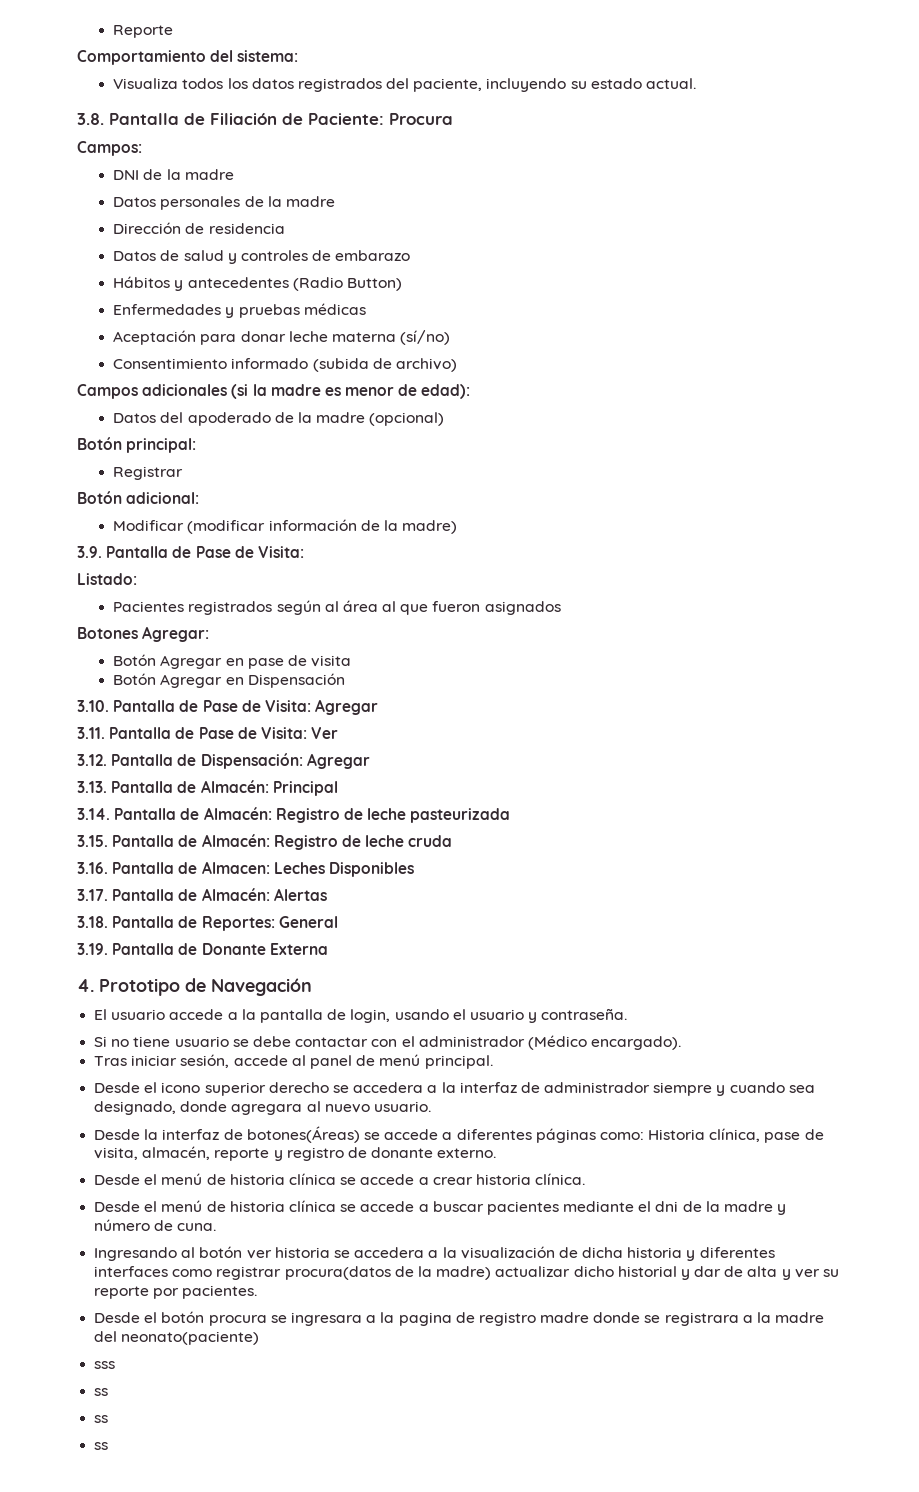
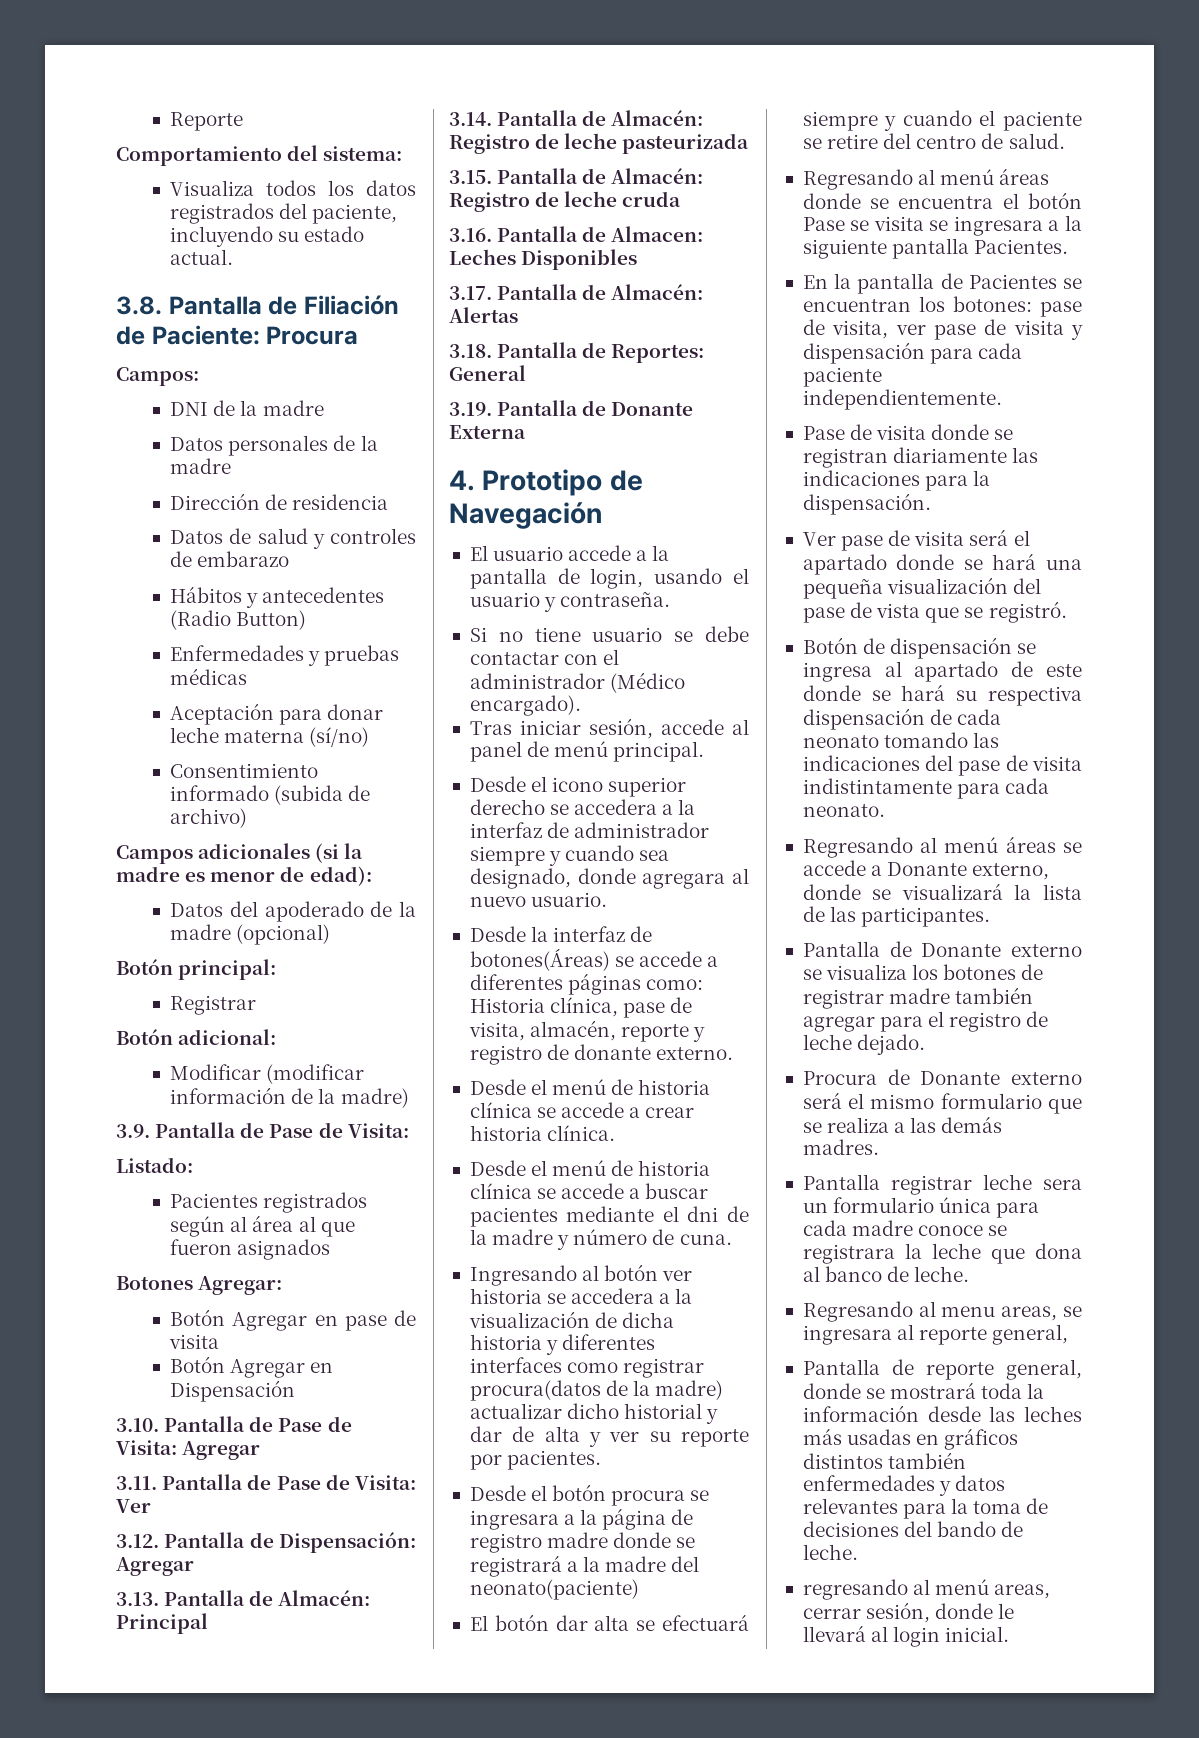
[398,1312,452,1326] pagina -> [602,1508,667,1530] página
[664,1312,739,1326] registrara -> [469,1555,562,1577] registrará
[94,1361,116,1369] [94,1388,109,1396] [94,1415,109,1423] [94,1442,109,1450] sss // ss // ss // ss -> [469,1614,750,1631] [802,110,1082,131] [802,133,1065,149] [802,168,1050,190] [802,192,1082,209] [802,215,1082,236] [802,238,1069,259] [802,273,1082,294] [802,296,1082,317] [802,319,1083,340] [802,342,1023,364] [802,367,882,387] [802,389,1002,410] [802,424,1014,440] [802,447,1039,468] [802,470,991,491] [802,493,931,515] [802,529,1030,551] [802,553,1082,575] [802,577,1042,599] [802,601,1067,623] [802,637,1037,659] [802,661,1082,682] [802,684,1082,706] [802,708,1002,730] [802,732,1000,748] [802,755,1082,776] [802,778,1050,799] [802,804,885,817] [802,836,1082,858] [802,860,1050,880] [802,883,1082,900] [802,906,991,927] [802,941,1082,957] [802,964,1044,980] [802,987,1034,1009] [802,1011,1049,1032] [802,1034,926,1055] [802,1069,1082,1085] [802,1092,1082,1114] [802,1116,1003,1133] [802,1139,879,1155] [802,1174,1082,1195] [802,1197,1040,1218] [802,1220,1008,1236] [802,1243,1082,1264] [802,1266,970,1282] [802,1301,1082,1322] [802,1324,1069,1345] [802,1359,1082,1380] [802,1382,1045,1399] [802,1405,1082,1422] [802,1428,1019,1450] [802,1452,967,1469] [802,1475,1006,1496] [802,1498,1049,1519] [802,1521,1024,1537] [802,1544,858,1560] [802,1579,1051,1600] [802,1602,1015,1623] [802,1625,1010,1647] El botón dar alta se efectuará siempre y cuando el paciente se retire del centro de salud. // Regresando al menú áreas donde se encuentra el botón Pase se visita se ingresara a la siguiente pantalla Pacientes. // En la pantalla de Pacientes se encuentran los botones: pase de visita, ver pase de visita y dispensación para cada paciente independientemente. // Pase de visita donde se registran diariamente las indicaciones para la dispensación. // Ver pase de visita será el apartado donde se hará una pequeña visualización del pase de vista que se registró. // Botón de dispensación se ingresa al apartado de este donde se hará su respectiva dispensación de cada neonato tomando las indicaciones del pase de visita indistintamente para cada neonato. // Regresando al menú áreas se accede a Donante externo, donde se visualizará la lista de las participantes. // Pantalla de Donante externo se visualiza los botones de registrar madre también agregar para el registro de leche dejado. // Procura de Donante externo será el mismo formulario que se realiza a las demás madres. // Pantalla registrar leche sera un formulario única para cada madre conoce se registrara la leche que dona al banco de leche. // Regresando al menu areas, se ingresara al reporte general, // Pantalla de reporte general, donde se mostrará toda la información desde las leches más usadas en gráficos distintos también enfermedades y datos relevantes para la toma de decisiones del bando de leche. // regresando al menú areas, cerrar sesión, donde le llevará al login inicial.

